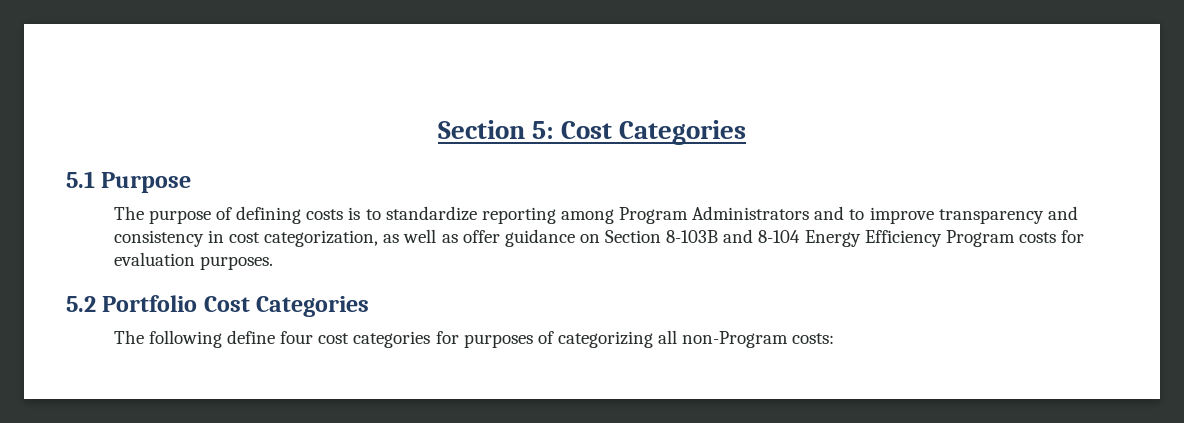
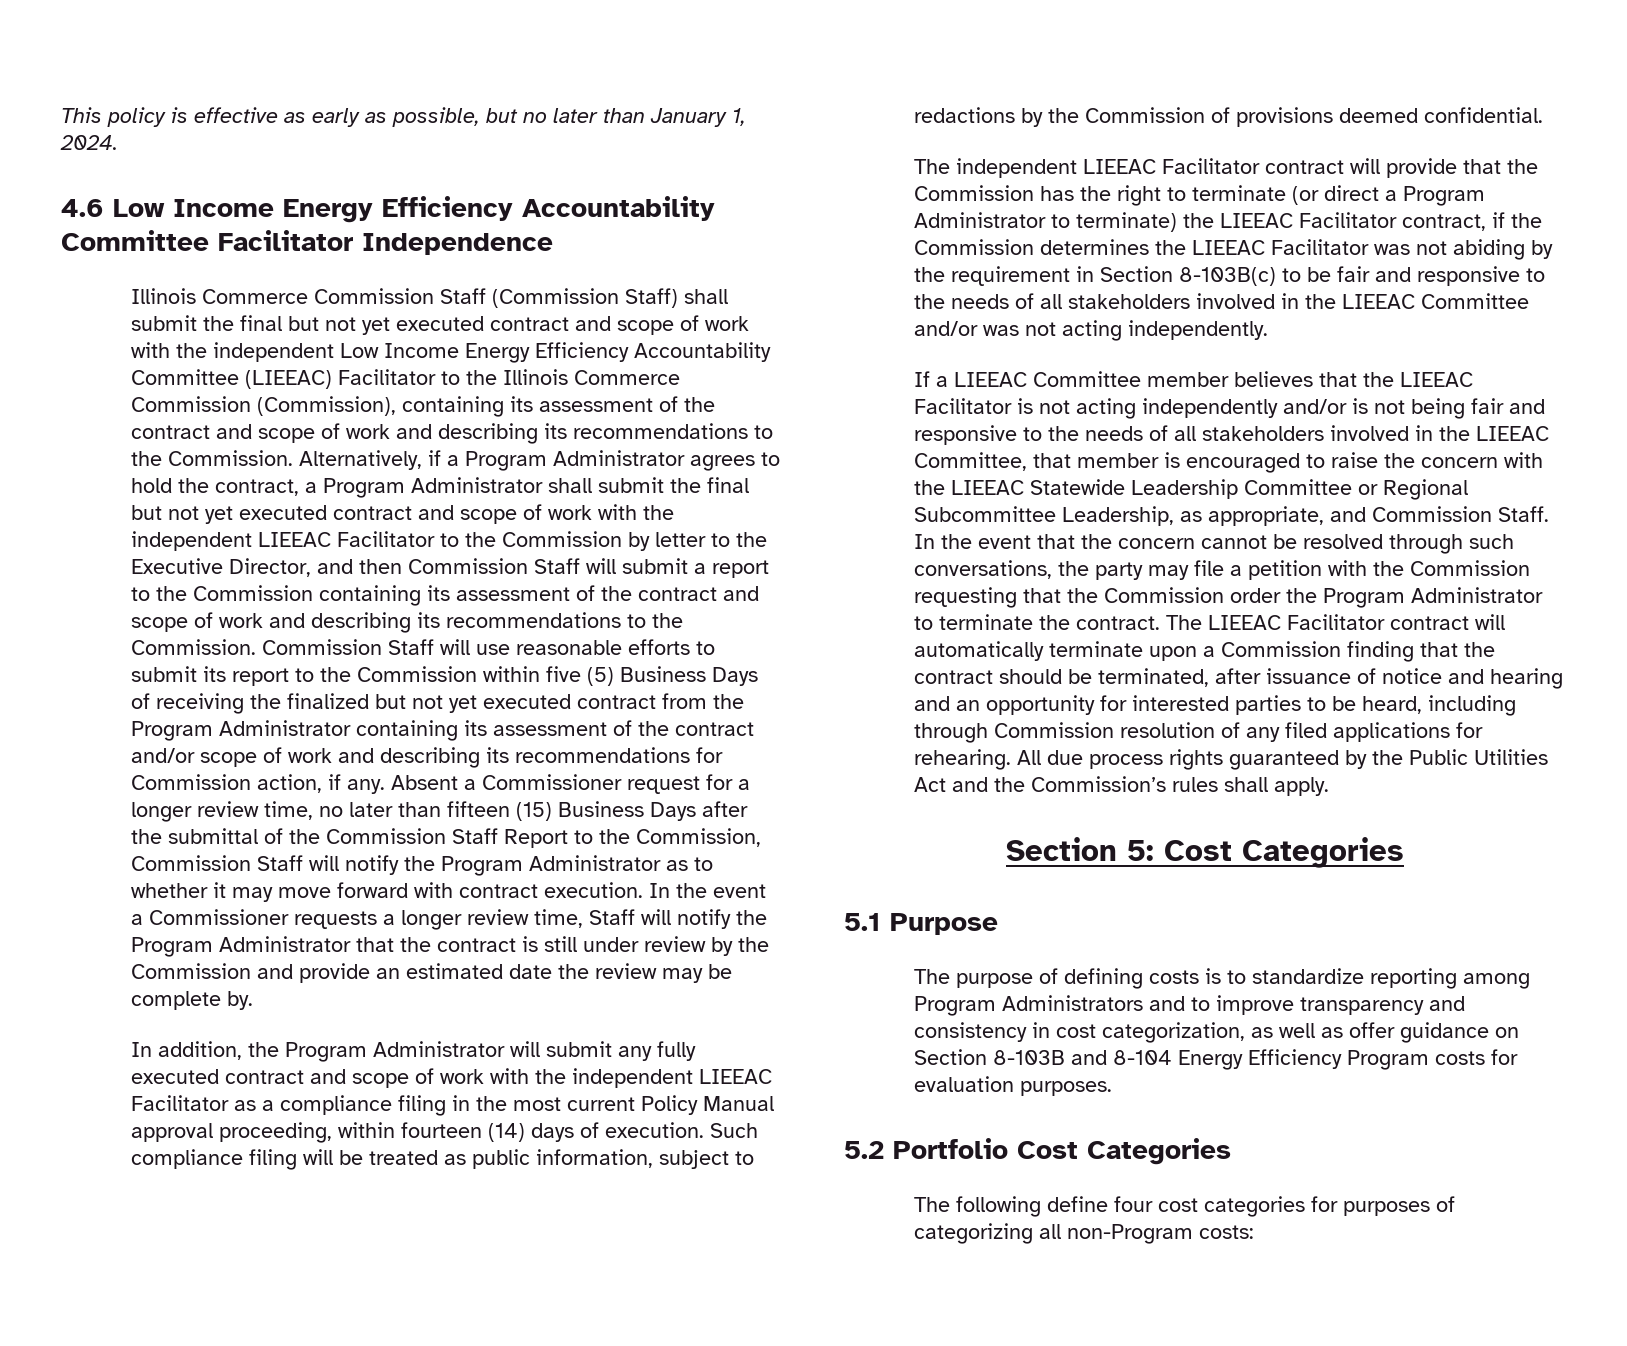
(437, 129) none -> [61,107,746,127] [60,135,118,150] [61,196,715,223] [61,230,553,255] [131,288,729,308] [131,315,750,335] [131,342,772,363] [131,369,681,389] [131,396,716,417] [131,423,774,444] [131,450,781,471] [131,477,750,498] [131,504,675,524] [131,531,768,551] [131,558,770,578] [131,585,760,606] [131,612,684,633] [131,639,716,655] [131,666,759,686] [131,693,745,714] [131,720,755,741] [131,747,724,768] [131,774,751,794] [131,801,749,822] [131,828,762,848] [131,855,714,876] [131,882,767,902] [131,909,768,930] [131,936,770,957] [131,963,733,983] [131,991,254,1010] [131,1041,697,1062] [131,1068,773,1088] [131,1095,775,1116] [131,1122,759,1143] [131,1149,755,1170] [914,107,1544,127] [914,158,1539,178] [914,185,1486,206] [914,212,1543,232] [914,239,1554,260] [914,266,1546,286] [914,293,1530,309] [914,320,1269,341] [914,371,1474,387] [914,398,1546,419] [914,425,1550,445] [914,452,1544,473] [914,479,1469,500] [914,506,1550,526] [914,534,1515,554] [914,560,1531,580] [914,587,1544,608] [914,614,1506,630] [914,641,1496,662] [914,668,1564,689] [914,695,1517,716] [914,722,1484,743] [914,749,1549,770] [914,776,1330,796] This policy is effective as early as possible, but no later than January 1, 2024. // 4.6 Low Income Energy Efficiency Accountability Committee Facilitator Independence // Illinois Commerce Commission Staff (Commission Staff) shall submit the final but not yet executed contract and scope of work with the independent Low Income Energy Efficiency Accountability Committee (LIEEAC) Facilitator to the Illinois Commerce Commission (Commission), containing its assessment of the contract and scope of work and describing its recommendations to the Commission. Alternatively, if a Program Administrator agrees to hold the contract, a Program Administrator shall submit the final but not yet executed contract and scope of work with the independent LIEEAC Facilitator to the Commission by letter to the Executive Director, and then Commission Staff will submit a report to the Commission containing its assessment of the contract and scope of work and describing its recommendations to the Commission. Commission Staff will use reasonable efforts to submit its report to the Commission within five (5) Business Days of receiving the finalized but not yet executed contract from the Program Administrator containing its assessment of the contract and/or scope of work and describing its recommendations for Commission action, if any. Absent a Commissioner request for a longer review time, no later than fifteen (15) Business Days after the submittal of the Commission Staff Report to the Commission, Commission Staff will notify the Program Administrator as to whether it may move forward with contract execution. In the event a Commissioner requests a longer review time, Staff will notify the Program Administrator that the contract is still under review by the Commission and provide an estimated date the review may be complete by. // In addition, the Program Administrator will submit any fully executed contract and scope of work with the independent LIEEAC Facilitator as a compliance filing in the most current Policy Manual approval proceeding, within fourteen (14) days of execution. Such compliance filing will be treated as public information, subject to redactions by the Commission of provisions deemed confidential. // The independent LIEEAC Facilitator contract will provide that the Commission has the right to terminate (or direct a Program Administrator to terminate) the LIEEAC Facilitator contract, if the Commission determines the LIEEAC Facilitator was not abiding by the requirement in Section 8-103B(c) to be fair and responsive to the needs of all stakeholders involved in the LIEEAC Committee and/or was not acting independently. // If a LIEEAC Committee member believes that the LIEEAC Facilitator is not acting independently and/or is not being fair and responsive to the needs of all stakeholders involved in the LIEEAC Committee, that member is encouraged to raise the concern with the LIEEAC Statewide Leadership Committee or Regional Subcommittee Leadership, as appropriate, and Commission Staff. In the event that the concern cannot be resolved through such conversations, the party may file a petition with the Commission requesting that the Commission order the Program Administrator to terminate the contract. The LIEEAC Facilitator contract will automatically terminate upon a Commission finding that the contract should be terminated, after issuance of notice and hearing and an opportunity for interested parties to be heard, including through Commission resolution of any filed applications for rehearing. All due process rights guaranteed by the Public Utilities Act and the Commission’s rules shall apply. //

